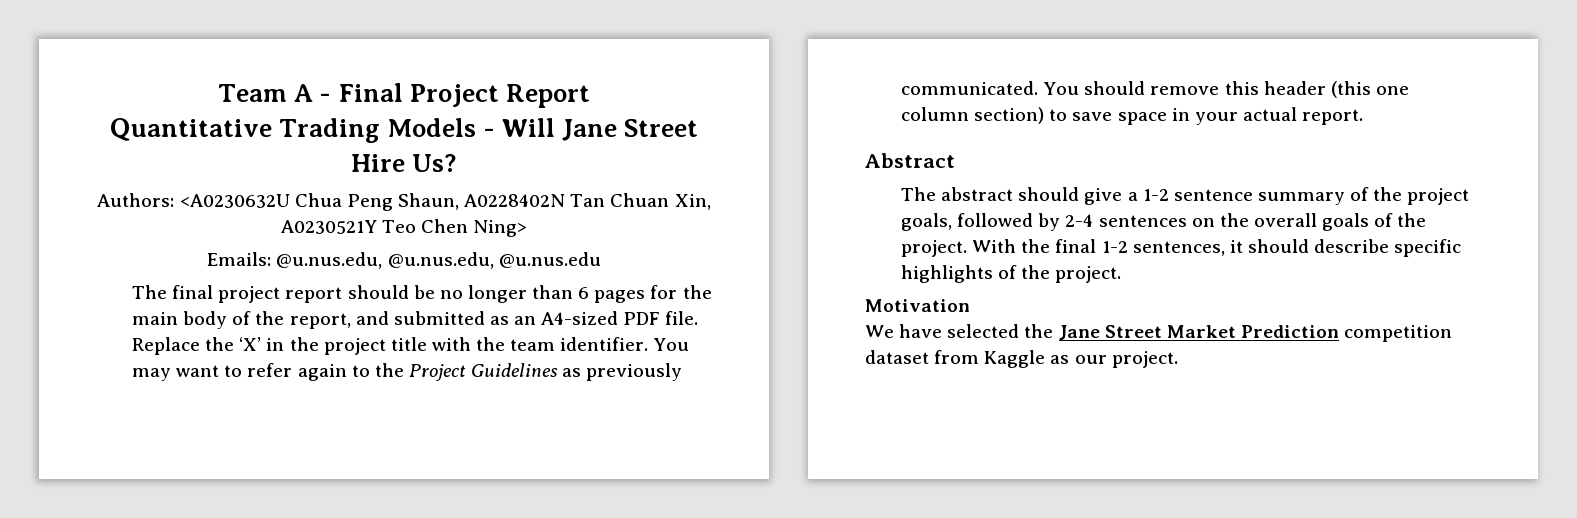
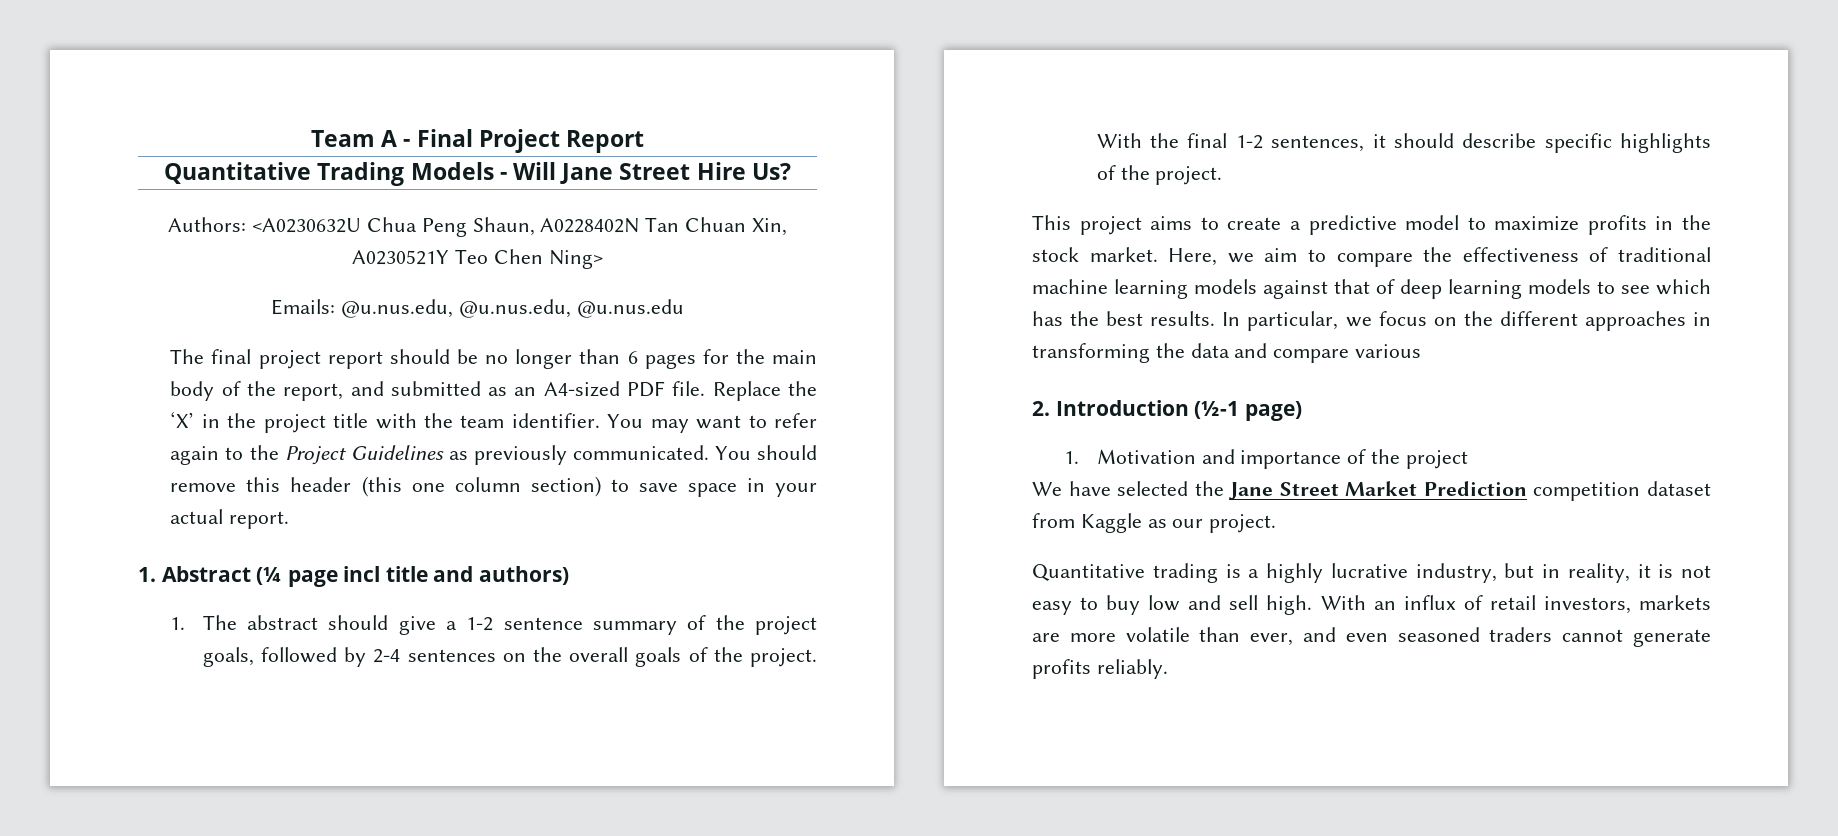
(1364, 117) none -> [138,567,156,582] 1.
(955, 160) // -> [256,566,569,587] [170,617,186,630] (¼ page incl title and authors) // 1.
[865,299,970,312] Motivation -> [1032,215,1711,235] [1032,247,1711,267] [1032,279,1711,299] [1032,311,1711,331] [1032,343,1422,363] [1032,400,1302,421] [1064,449,1468,469] This project aims to create a predictive model to maximize profits in the stock market. Here, we aim to compare the effectiveness of traditional machine learning models against that of deep learning models to see which has the best results. In particular, we focus on the different approaches in transforming the data and compare various // 2. Introduction (½-1 page) // 1. Motivation and importance of the project
(1178, 359) none -> [1032,563,1711,583] [1032,595,1711,615] [1032,627,1711,647] [1032,659,1168,679] // Quantitative trading is a highly lucrative industry, but in reality, it is not easy to buy low and sell high. With an influx of retail investors, markets are more volatile than ever, and even seasoned traders cannot generate profits reliably.

